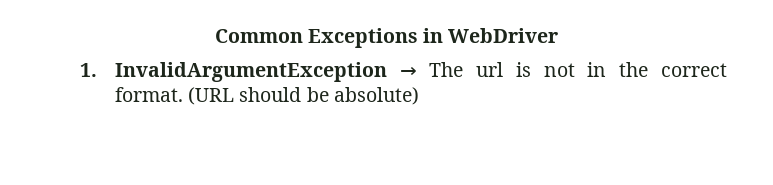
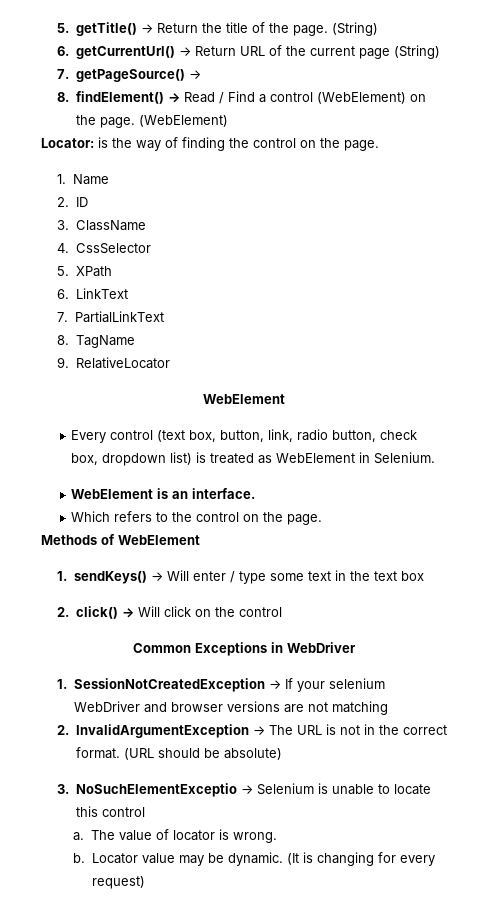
(214, 36) none -> [57,22,378,36] [57,45,440,59] [57,69,201,82] [57,91,426,104] [75,115,228,128] [41,137,379,151] [57,174,110,185] [57,197,88,207] [57,220,146,231] [57,243,151,254] [57,266,112,277] [57,288,128,299] [57,311,164,323] [57,335,135,348] [57,357,170,369] [203,394,285,404] [71,429,418,443] [71,452,436,466] [71,488,256,499] [71,511,323,525] [41,534,200,545] [57,570,424,584] [57,606,282,619] 5. getTitle() → Return the title of the page. (String) // 6. getCurrentUrl() → Return URL of the current page (String) // 7. getPageSource() → // 8. findElement() → Read / Find a control (WebElement) on the page. (WebElement) // Locator: is the way of finding the control on the page. // 1. Name // 2. ID // 3. ClassName // 4. CssSelector // 5. XPath // 6. LinkText // 7. PartialLinkText // 8. TagName // 9. RelativeLocator // WebElement // Every control (text box, button, link, radio button, check box, dropdown list) is treated as WebElement in Selenium. // WebElement is an interface. // Which refers to the control on the page. // Methods of WebElement // 1. sendKeys() → Will enter / type some text in the text box // 2. click() → Will click on the control //
(98, 70) none -> [73,678,385,692] [73,701,388,715] [57,725,70,735] SessionNotCreatedException → If your selenium WebDriver and browser versions are not matching // 2.
[476,62,504,77] url -> [296,725,322,735] URL
(419, 96) none -> [57,783,431,797] [75,806,145,817] [73,829,277,843] [73,852,435,866] [91,876,145,889] // 3. NoSuchElementExceptio → Selenium is unable to locate this control // a. The value of locator is wrong. // b. Locator value may be dynamic. (It is changing for every request)

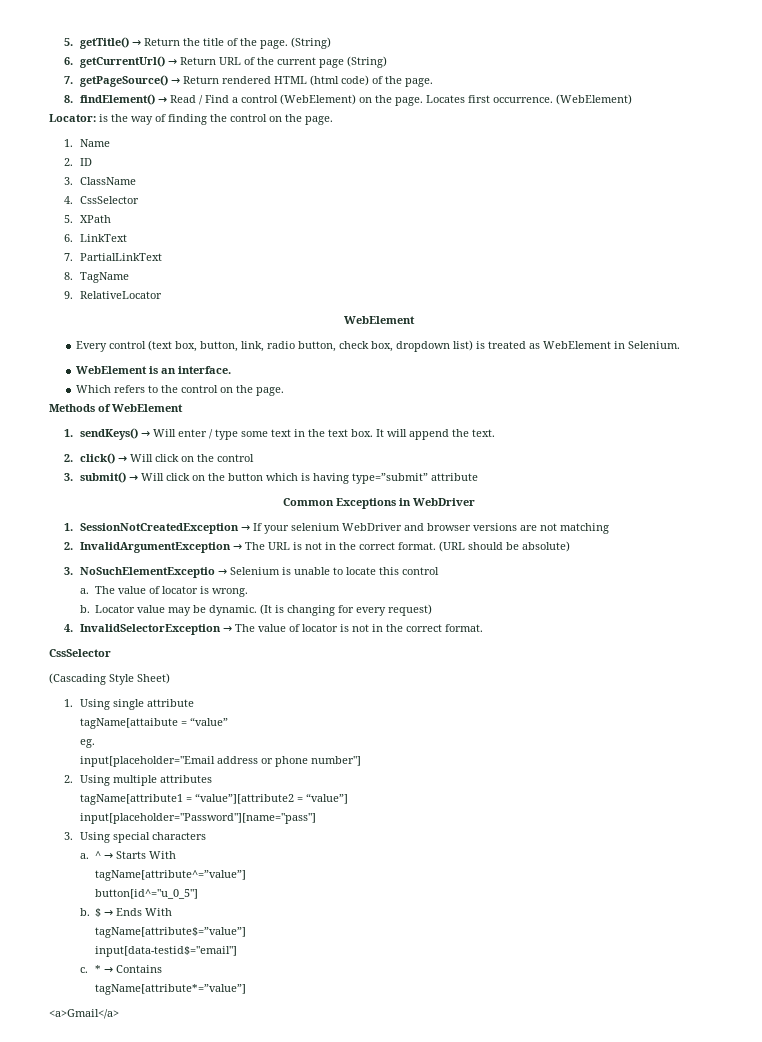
(201, 74) none -> [182,75,433,87] Return rendered HTML (html code) of the page.
(135, 122) none -> [425,95,553,103] Locates first occurrence.
[400,571,424,581] box -> [350,429,495,440] box. It will append the text.
(282, 612) none -> [64,472,478,484] // 3. submit() → Will click on the button which is having type=”submit” attribute
(145, 882) none -> [64,624,483,635] [49,649,111,657] [49,673,170,685] [64,699,194,710] [79,717,228,729] [79,739,95,748] [79,756,361,767] [64,775,212,786] [79,793,348,805] [79,813,316,824] [64,832,206,843] [79,851,176,859] [94,870,246,881] [94,889,198,899] [79,908,173,917] [94,927,246,938] [94,946,237,957] [79,965,162,973] [94,984,246,995] [49,1009,119,1019] // 4. InvalidSelectorException → The value of locator is not in the correct format. // CssSelector // (Cascading Style Sheet) // 1. Using single attribute // tagName[attaibute = “value” // eg. // input[placeholder="Email address or phone number"] // 2. Using multiple attributes // tagName[attribute1 = “value”][attribute2 = “value”] // input[placeholder="Password"][name="pass"] // 3. Using special characters // a. ^ → Starts With // tagName[attribute^=”value”] // button[id^="u_0_5"] // b. $ → Ends With // tagName[attribute$=”value”] // input[data-testid$="email"] // c. * → Contains // tagName[attribute*=”value”] // <a>Gmail</a>

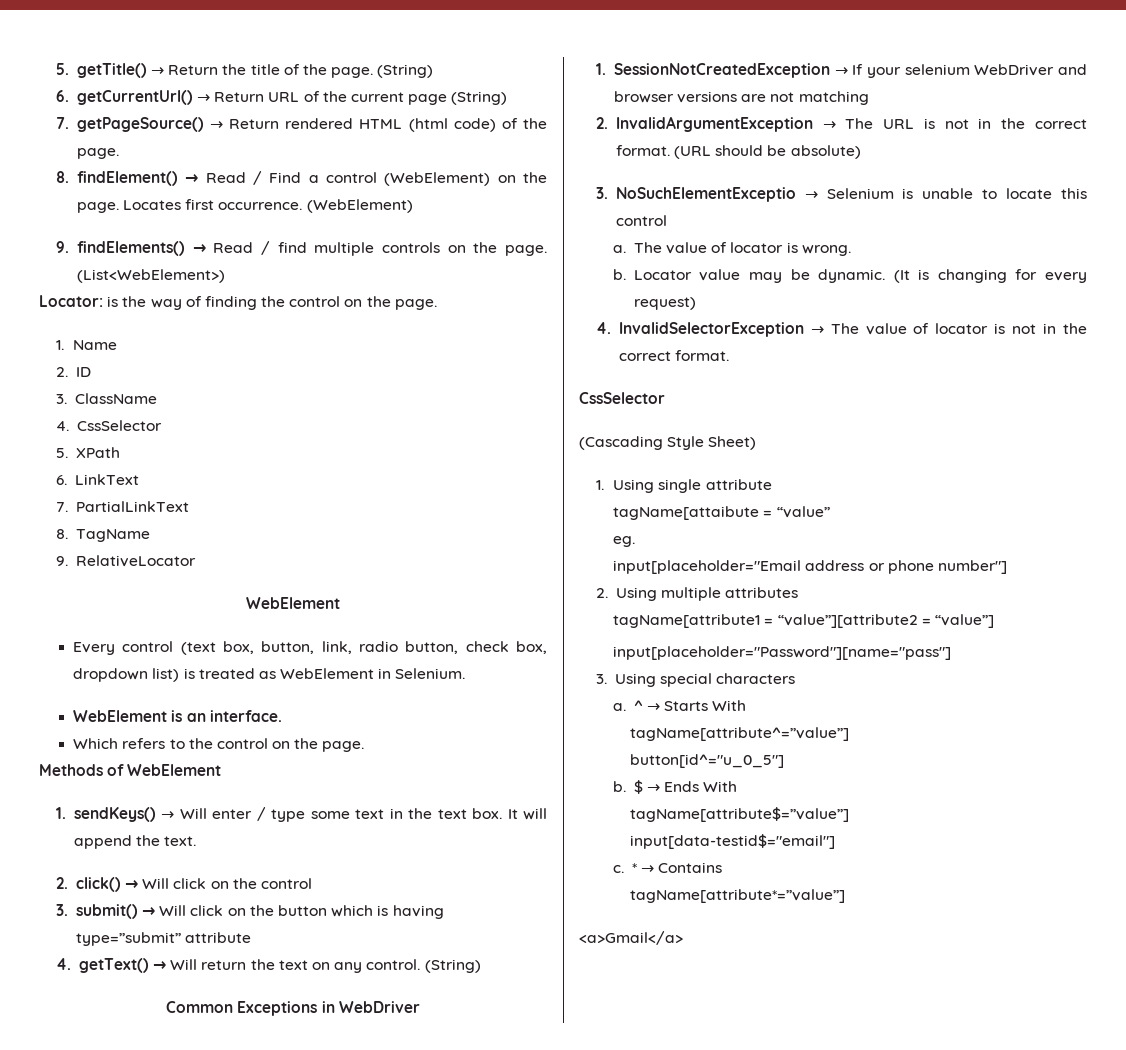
(632, 99) none -> [56,241,547,256] [76,269,225,283] // 9. findElements() → Read / find multiple controls on the page. (List<WebElement>)
(478, 477) none -> [56,958,481,973] // 4. getText() → Will return the text on any control. (String)

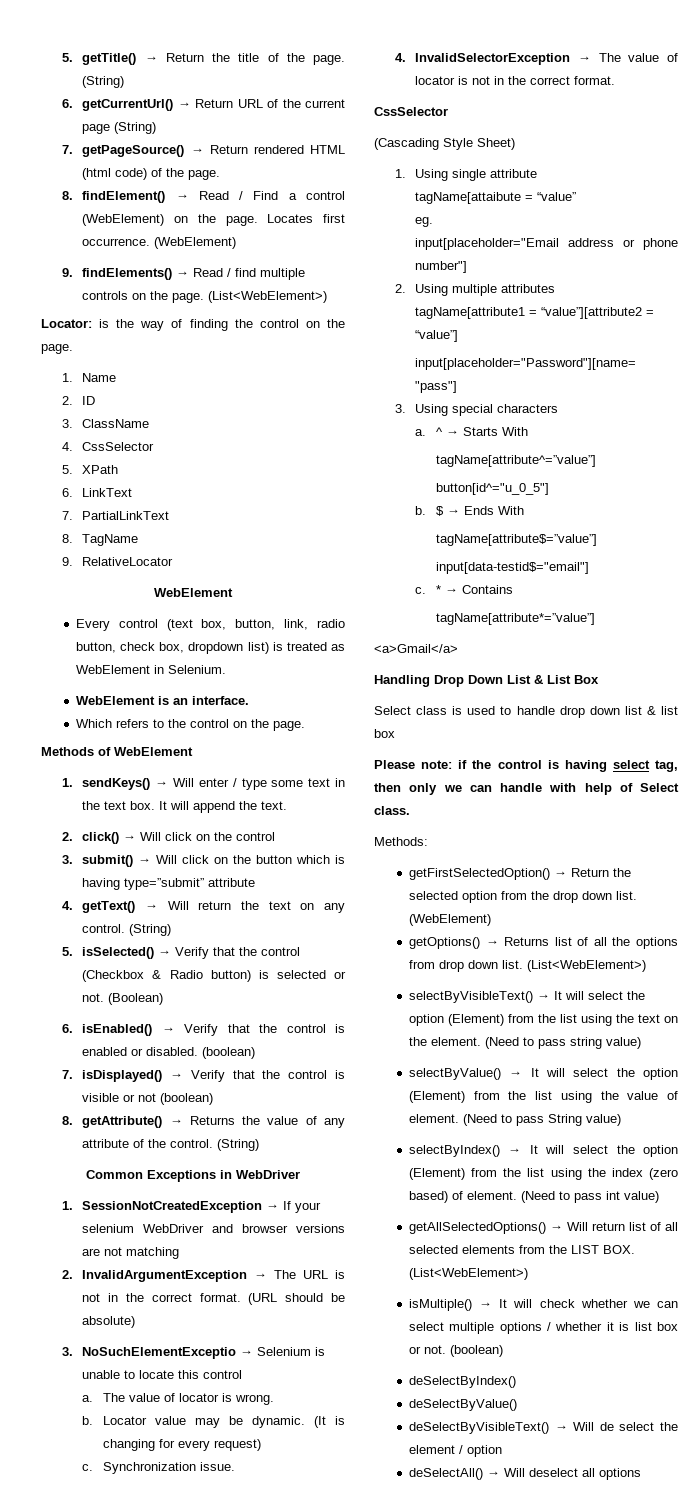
(481, 966) none -> [61,947,301,959] [82,970,346,982] [82,993,164,1005] [61,1024,345,1036] [82,1047,256,1059] [61,1070,345,1082] [82,1093,214,1105] [61,1116,345,1128] [82,1139,260,1151] // 5. isSelected() → Verify that the control (Checkbox & Radio button) is selected or not. (Boolean) // 6. isEnabled() → Verify that the control is enabled or disabled. (boolean) // 7. isDisplayed() → Verify that the control is visible or not (boolean) // 8. getAttribute() → Returns the value of any attribute of the control. (String)
(696, 303) none -> [82,1462,235,1474] // c. Synchronization issue.
(683, 938) none -> [374,675,599,687] [374,706,678,718] [374,729,395,738] [374,760,678,772] [374,783,679,795] [374,806,410,815] [374,837,428,846] [408,868,631,880] [408,891,637,903] [408,914,491,926] [408,937,678,949] [408,960,646,972] [408,991,645,1003] [408,1014,678,1026] [408,1037,641,1049] [408,1068,678,1080] [408,1091,678,1103] [408,1114,621,1126] [408,1145,678,1157] [408,1168,678,1180] [408,1191,659,1203] [408,1222,678,1234] [408,1245,635,1254] [408,1268,528,1280] [408,1299,678,1311] [408,1322,678,1334] [408,1345,503,1357] [408,1376,516,1388] [408,1399,517,1411] [408,1422,678,1434] [408,1445,502,1457] [408,1468,641,1480] // Handling Drop Down List & List Box // Select class is used to handle drop down list & list box // Please note: if the control is having select tag, then only we can handle with help of Select class. // Methods: // getFirstSelectedOption() → Return the selected option from the drop down list. (WebElement) // getOptions() → Returns list of all the options from drop down list. (List<WebElement>) // selectByVisibleText() → It will select the option (Element) from the list using the text on the element. (Need to pass string value) // selectByValue() → It will select the option (Element) from the list using the value of element. (Need to pass String value) // selectByIndex() → It will select the option (Element) from the list using the index (zero based) of element. (Need to pass int value) // getAllSelectedOptions() → Will return list of all selected elements from the LIST BOX. (List<WebElement>) // isMultiple() → It will check whether we can select multiple options / whether it is list box or not. (boolean) // deSelectByIndex() // deSelectByValue() // deSelectByVisibleText() → Will de select the element / option // deSelectAll() → Will deselect all options

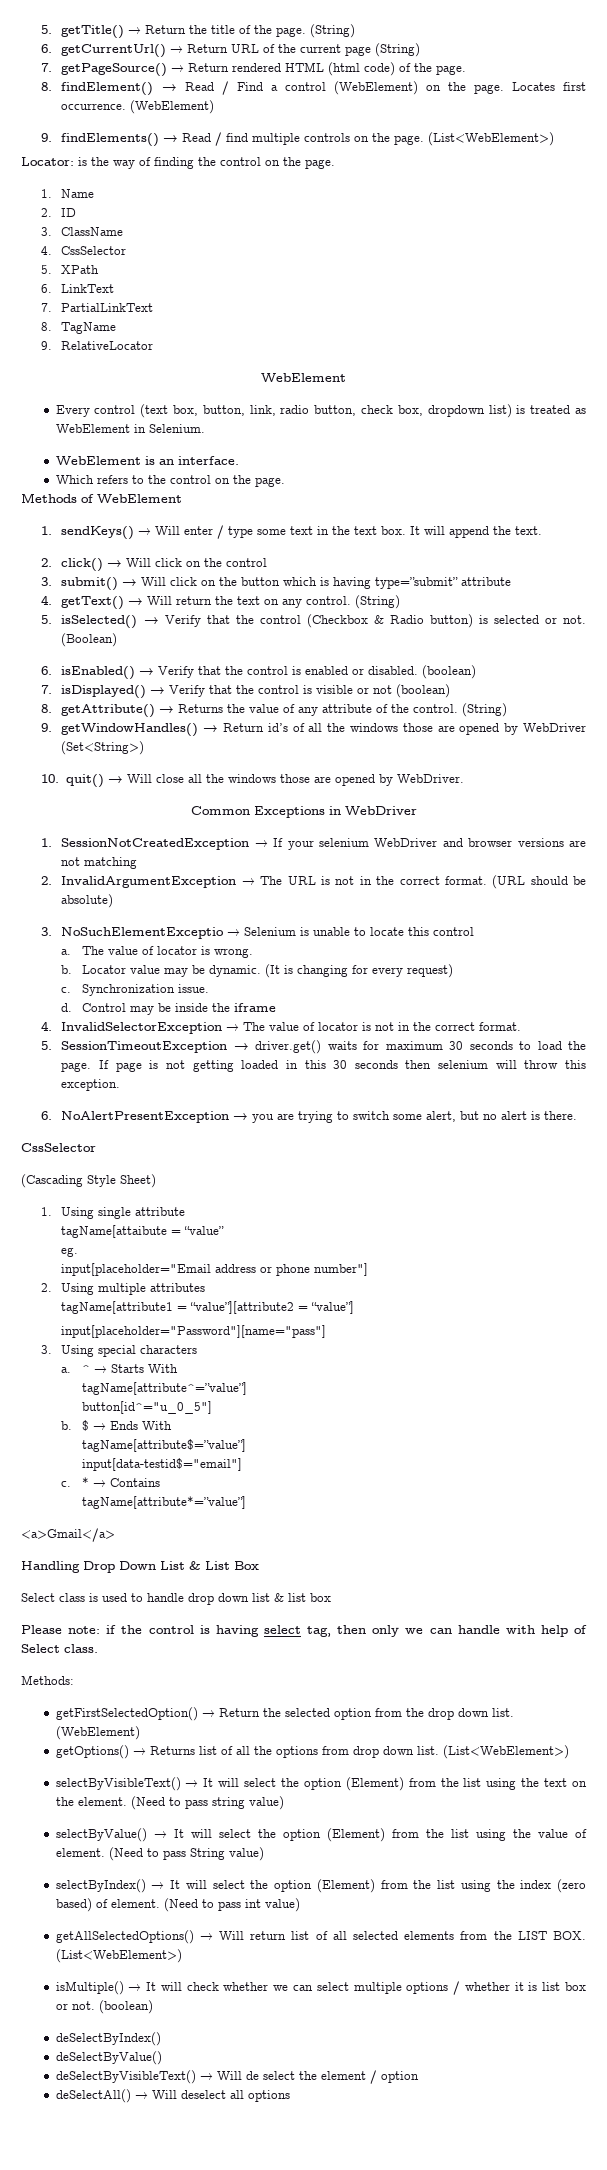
(260, 1145) none -> [41,723,586,737] [61,741,145,755] [41,774,464,788] // 9. getWindowHandles() → Return id’s of all the windows those are opened by WebDriver (Set<String>) // 10. quit() → Will close all the windows those are opened by WebDriver.
(235, 1466) none -> [61,1003,276,1015] // d. Control may be inside the iframe
(616, 80) none -> [41,1040,586,1054] [61,1060,587,1072] [61,1079,121,1091] [41,1111,578,1123] // 5. SessionTimeoutException → driver.get() waits for maximum 30 seconds to load the page. If page is not getting loaded in this 30 seconds then selenium will throw this exception. // 6. NoAlertPresentException → you are trying to switch some alert, but no alert is there.

